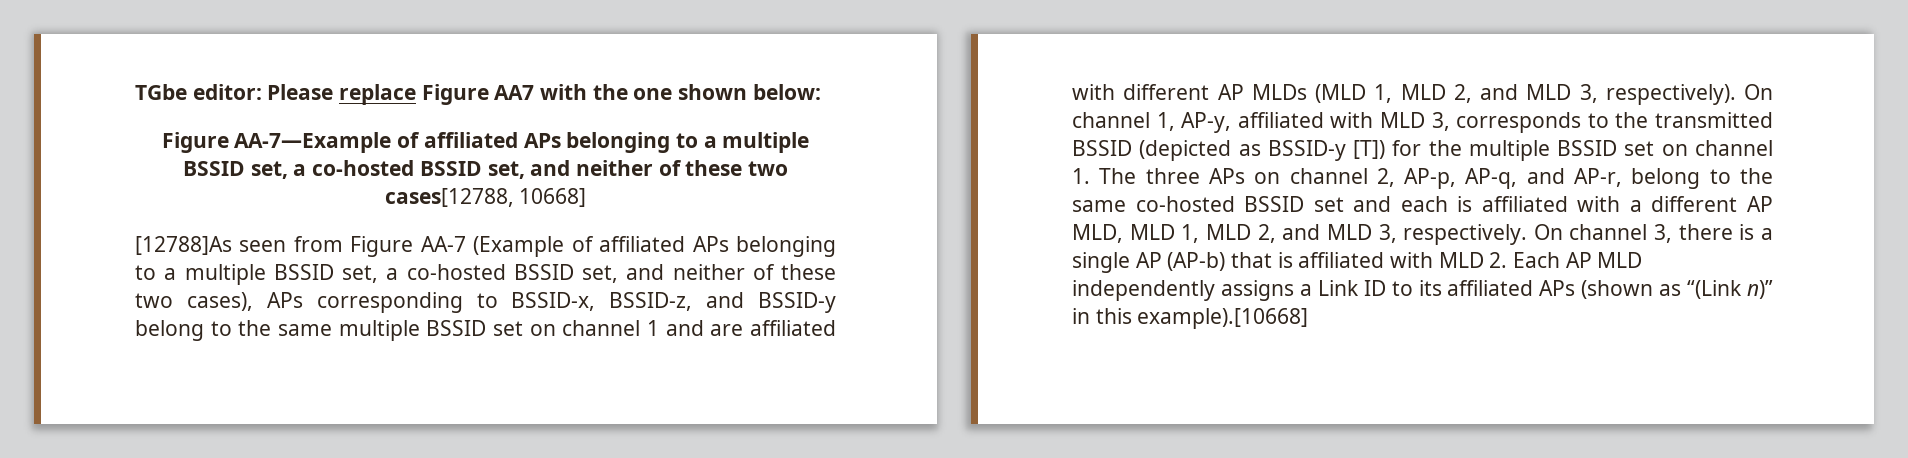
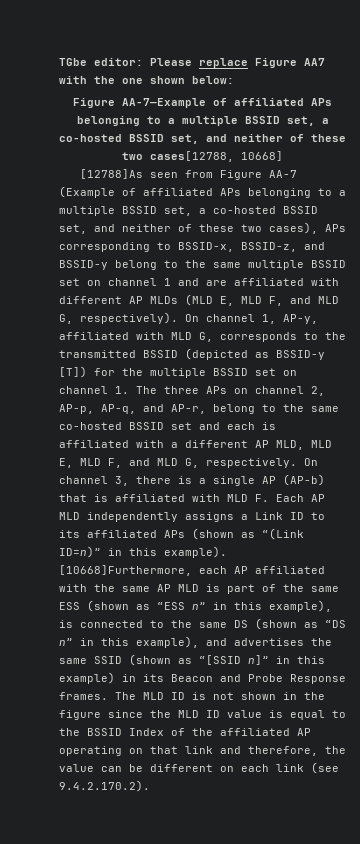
[1374,84,1598,103] 1, MLD 2, and MLD 3, -> [220,296,339,306] [59,314,73,324] E, MLD F, and MLD G,
[1431,112,1450,131] 3, -> [199,332,213,342] G,
[1181,224,1397,243] 1, MLD 2, and MLD 3, -> [59,458,199,468] E, MLD F, and MLD G,
[1489,252,1508,268] 2. -> [255,494,269,502] F.
[1747,280,1773,299] [1072,308,1309,329] n)” in this example).[10668] -> [59,546,227,558] [59,565,325,576] [59,584,339,594] [59,600,332,612] [59,618,346,630] [59,636,332,648] [59,654,325,666] [59,672,346,684] [59,692,325,700] [59,710,346,720] [59,728,311,736] [59,746,346,756] [59,762,339,774] [59,780,150,792] ID=n)” in this example). [10668]Furthermore, each AP affiliated with the same AP MLD is part of the same ESS (shown as “ESS n” in this example), is connected to the same DS (shown as “DS n” in this example), and advertises the same SSID (shown as “[SSID n]” in this example) in its Beacon and Probe Response frames. The MLD ID is not shown in the figure since the MLD ID value is equal to the BSSID Index of the affiliated AP operating on that link and therefore, the value can be different on each link (see 9.4.2.170.2).

